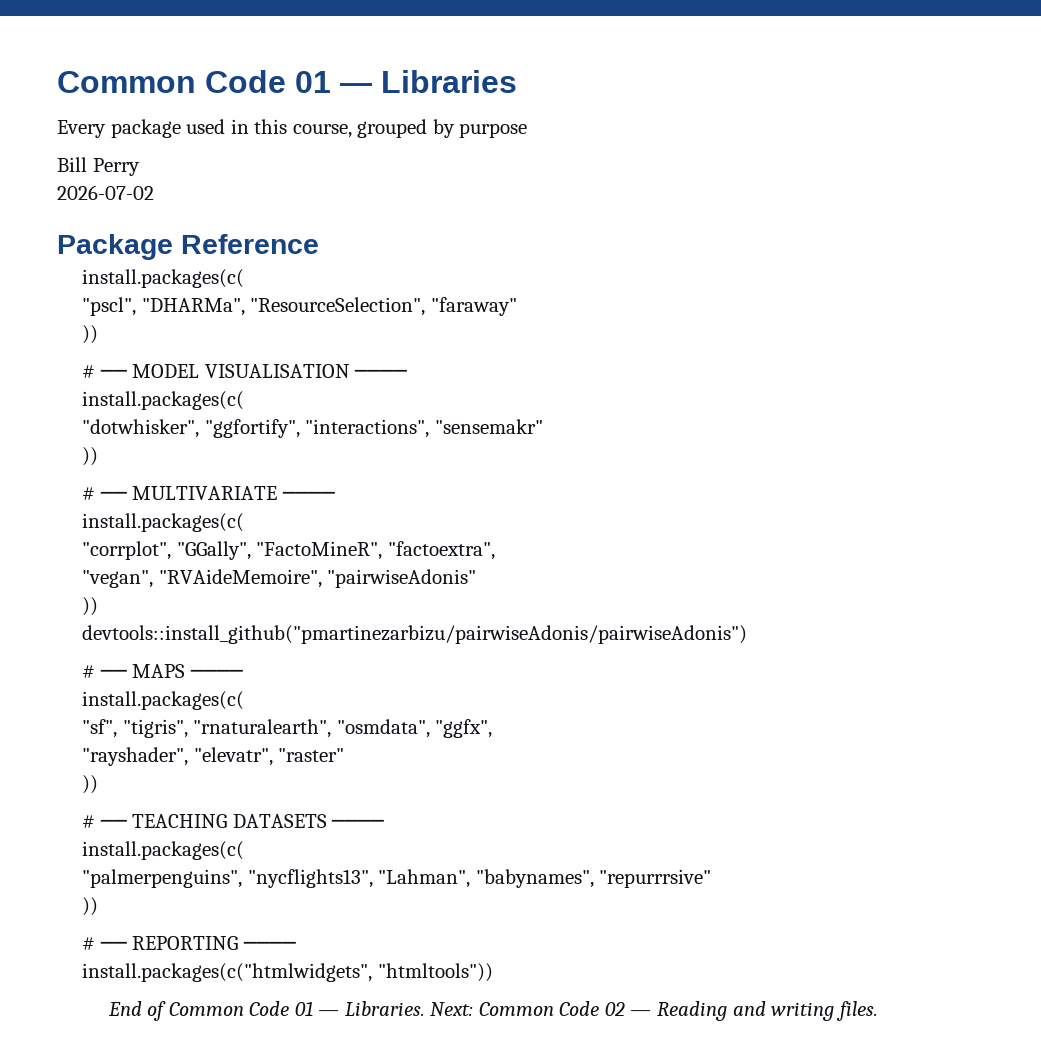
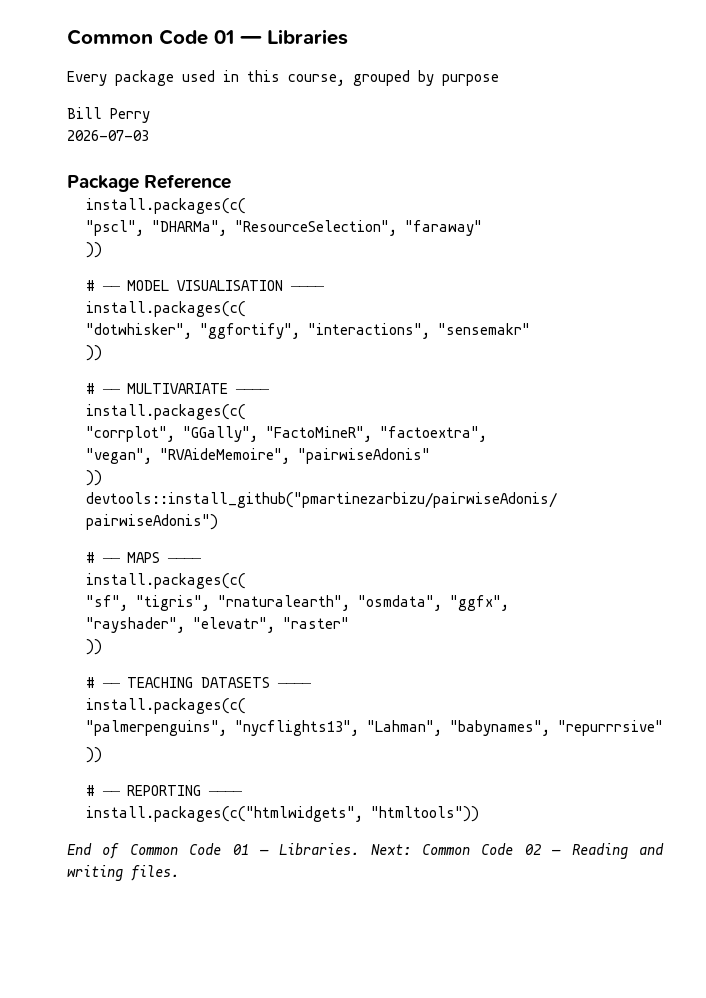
[57,185,154,200] 2026-07-02 -> [67,130,149,141] 2026-07-03

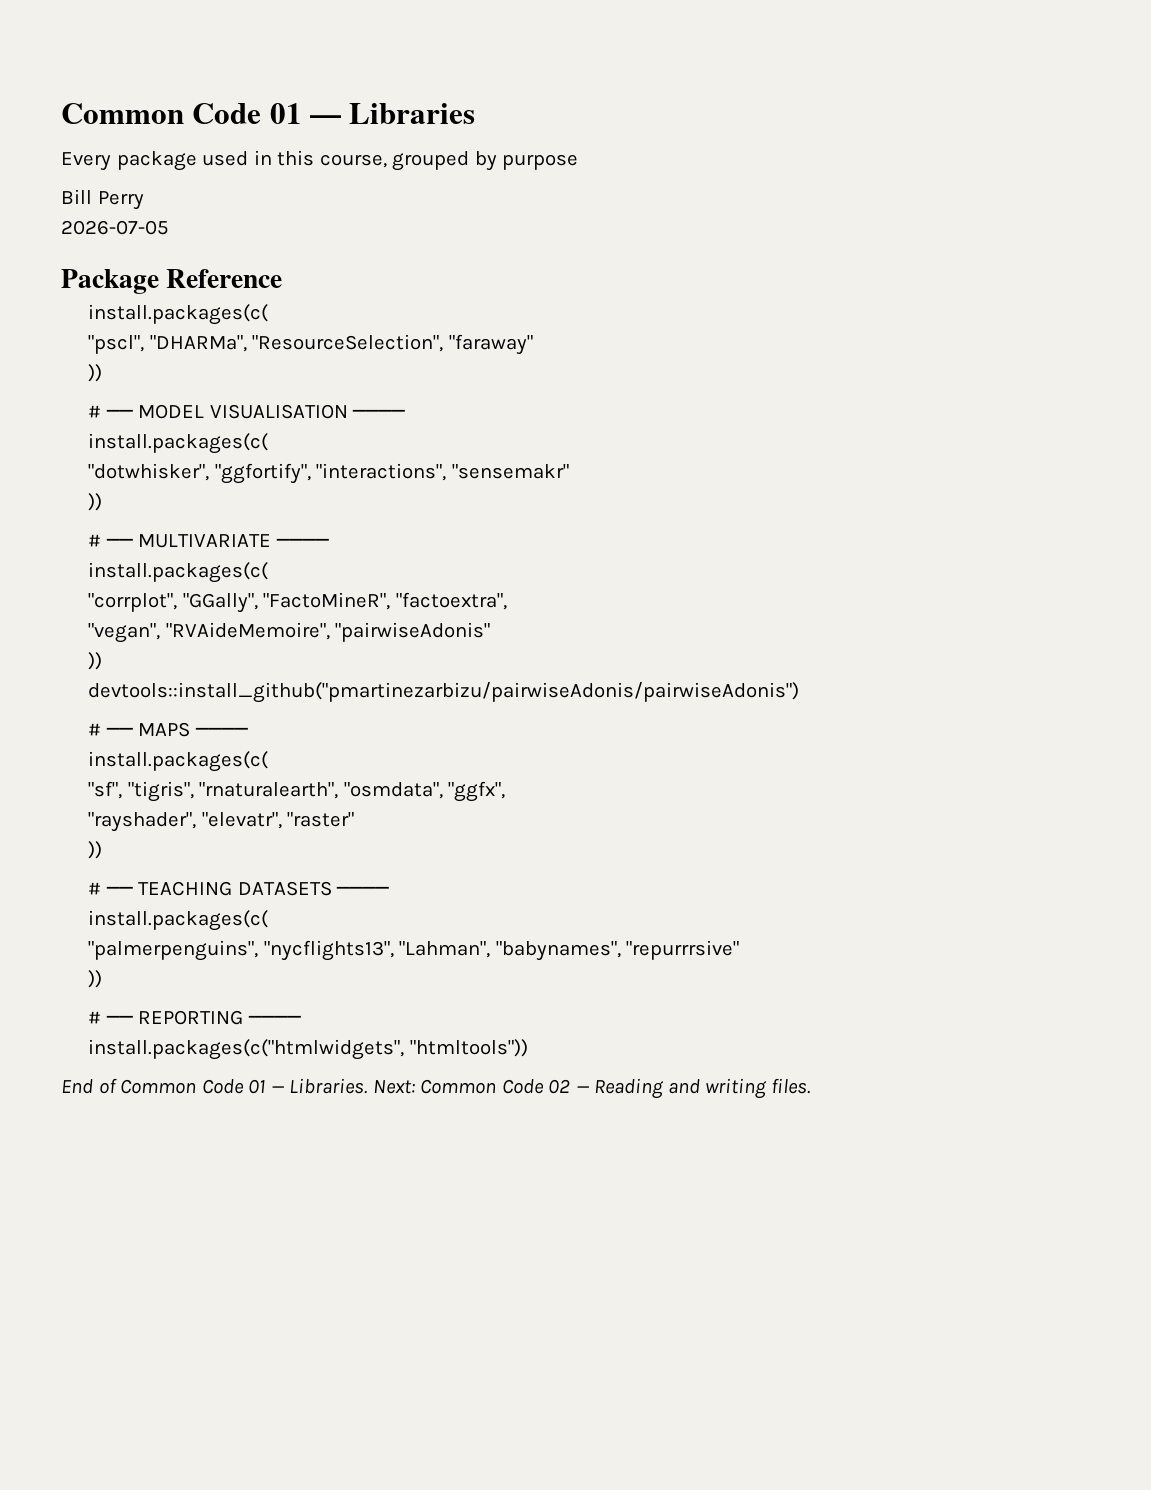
[67,130,149,141] 2026-07-03 -> [61,220,169,235] 2026-07-05

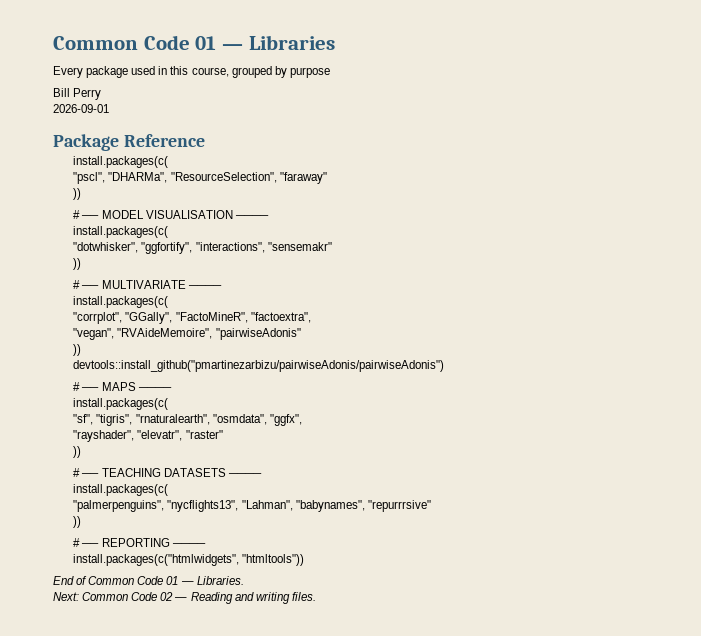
[61,220,169,235] 2026-07-05 -> [53,104,109,113] 2026-09-01
(368, 1086) none -> (244, 580) //

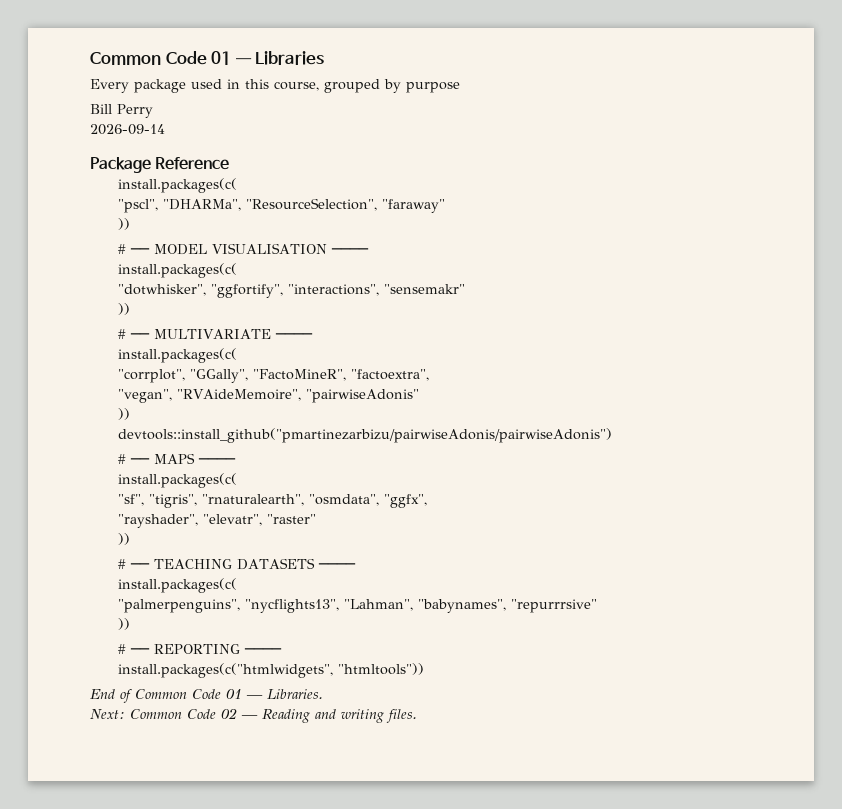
[53,104,109,113] 2026-09-01 -> [90,124,165,135] 2026-09-14

